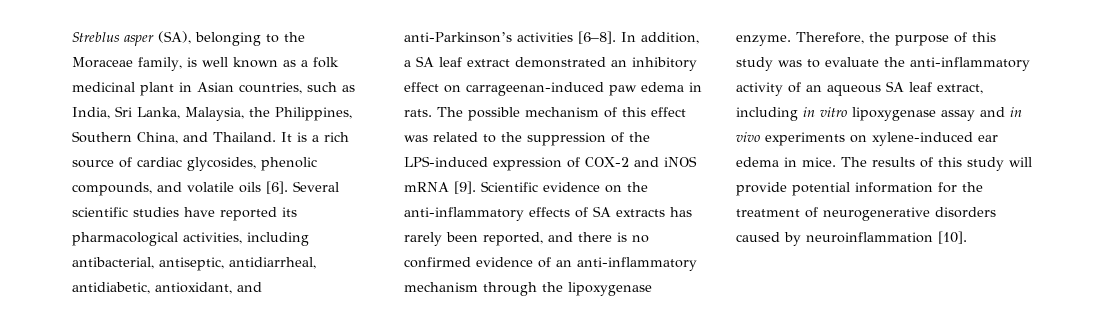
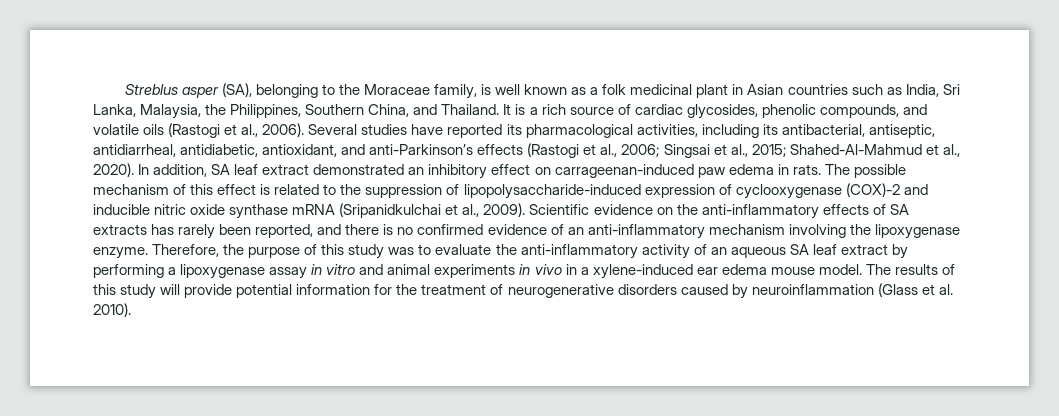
[239,82,302,94] countries, -> [787,84,848,95] countries
[266,181,339,194] [72,207,128,217] [6]. Several scientific -> [168,123,358,138] (Rastogi et al., 2006). Several
(309, 239) none -> [762,124,778,135] its
[517,31,616,44] activities [6–8]. -> [477,143,960,158] [93,163,134,177] effects (Rastogi et al., 2006; Singsai et al., 2015; Shahed-Al-Mahmud et al., 2020).
[404,60,411,67] a -> (208, 170) none
[404,135,428,142] was -> [260,184,271,195] is
[629,132,650,142] [404,156,697,171] [404,181,476,194] the LPS-induced expression of COX-2 and iNOS mRNA [9]. -> [463,183,928,199] [93,203,526,219] lipopolysaccharide-induced expression of cyclooxygenase (COX)-2 and inducible nitric oxide synthase mRNA (Sripanidkulchai et al., 2009).
[483,282,537,296] through -> [788,224,846,238] involving
[937,84,983,94] [736,107,1022,121] [736,132,867,146] extract, including in vitro lipoxygenase assay and in vivo experiments on -> [840,244,908,259] [93,264,589,279] extract by performing a lipoxygenase assay in vitro and animal experiments in vivo in a
[784,157,836,167] in mice. -> [770,264,862,275] mouse model.
[938,231,967,244] [10]. -> [877,283,953,297] [93,303,131,317] (Glass et al. 2010).

